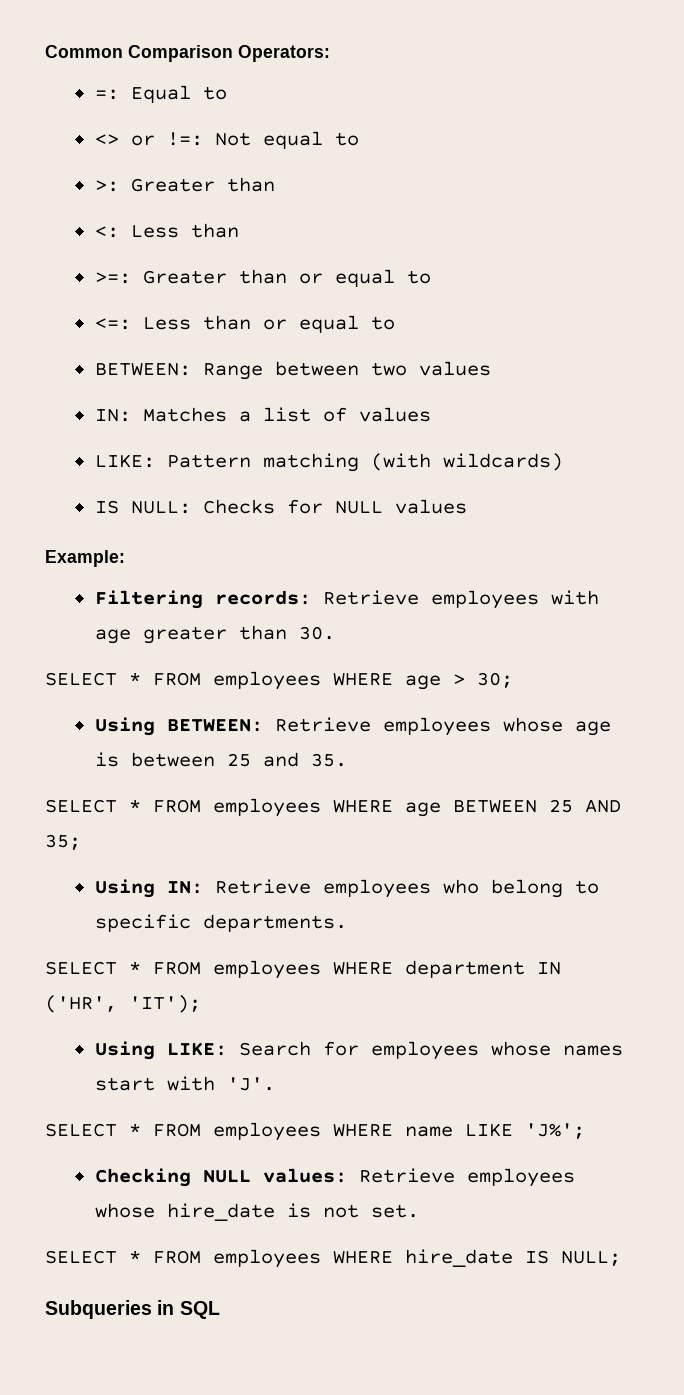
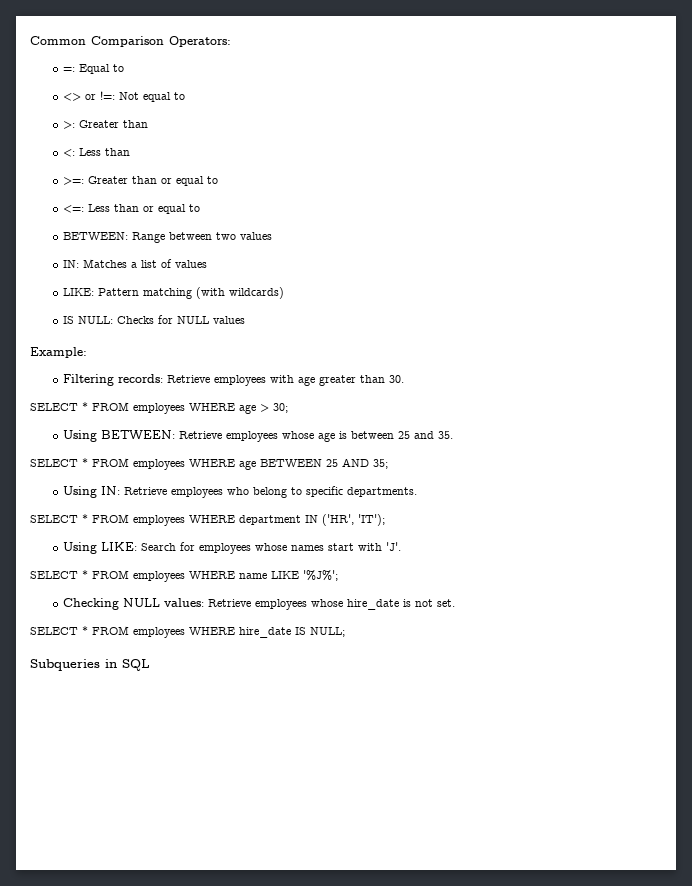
[525,1123,585,1139] 'J%'; -> [303,570,338,581] '%J%';

